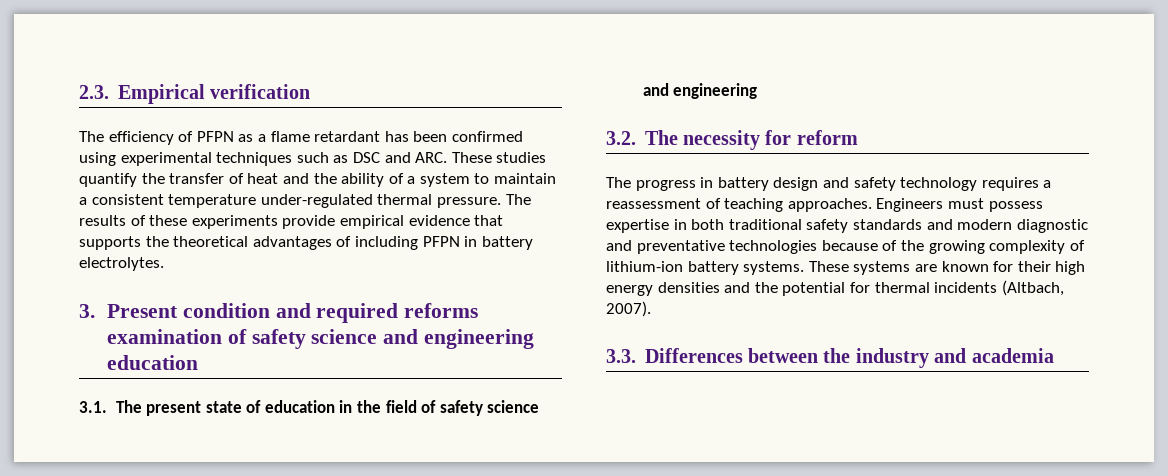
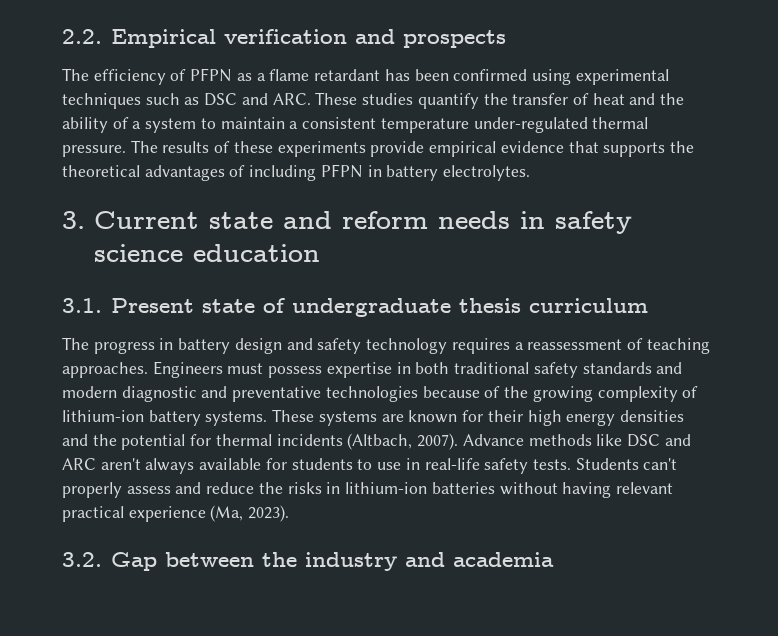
[79,85,109,99] 2.3. -> [62,29,102,44] 2.2.
(310, 91) none -> [354,29,506,48] and prospects
[107,303,479,323] [107,329,535,349] [107,355,199,370] [79,400,540,416] [642,83,758,99] [606,130,858,150] Present condition and required reforms examination of safety science and engineering education // 3.1. The present state of education in the field of safety science and engineering // 3.2. The necessity for reform -> [93,211,632,234] [93,244,320,262] [62,298,648,317] Current state and reform needs in safety science education // 3.1. Present state of undergraduate thesis curriculum
[606,348,743,363] // 3.3. Differences -> [462,434,691,447] [62,458,678,474] [62,482,673,498] [62,505,290,522] [62,552,157,571] Advance methods like DSC and ARC aren't always available for students to use in real-life safety tests. Students can't properly assess and reduce the risks in lithium-ion batteries without having relevant practical experience (Ma, 2023). // 3.2. Gap

